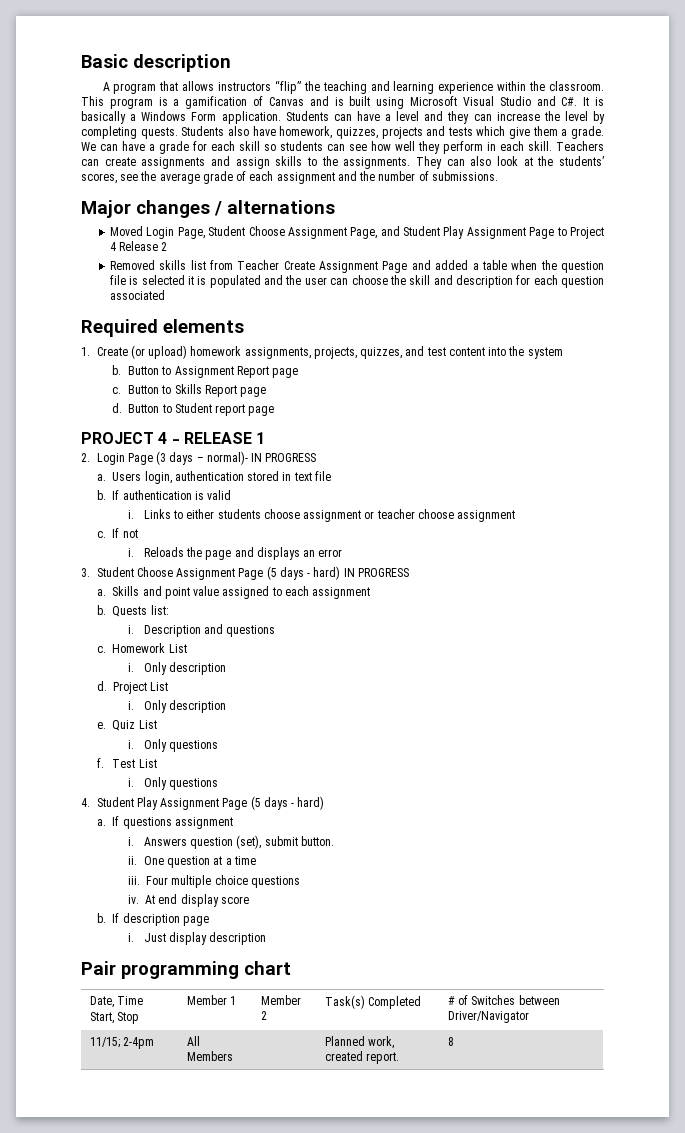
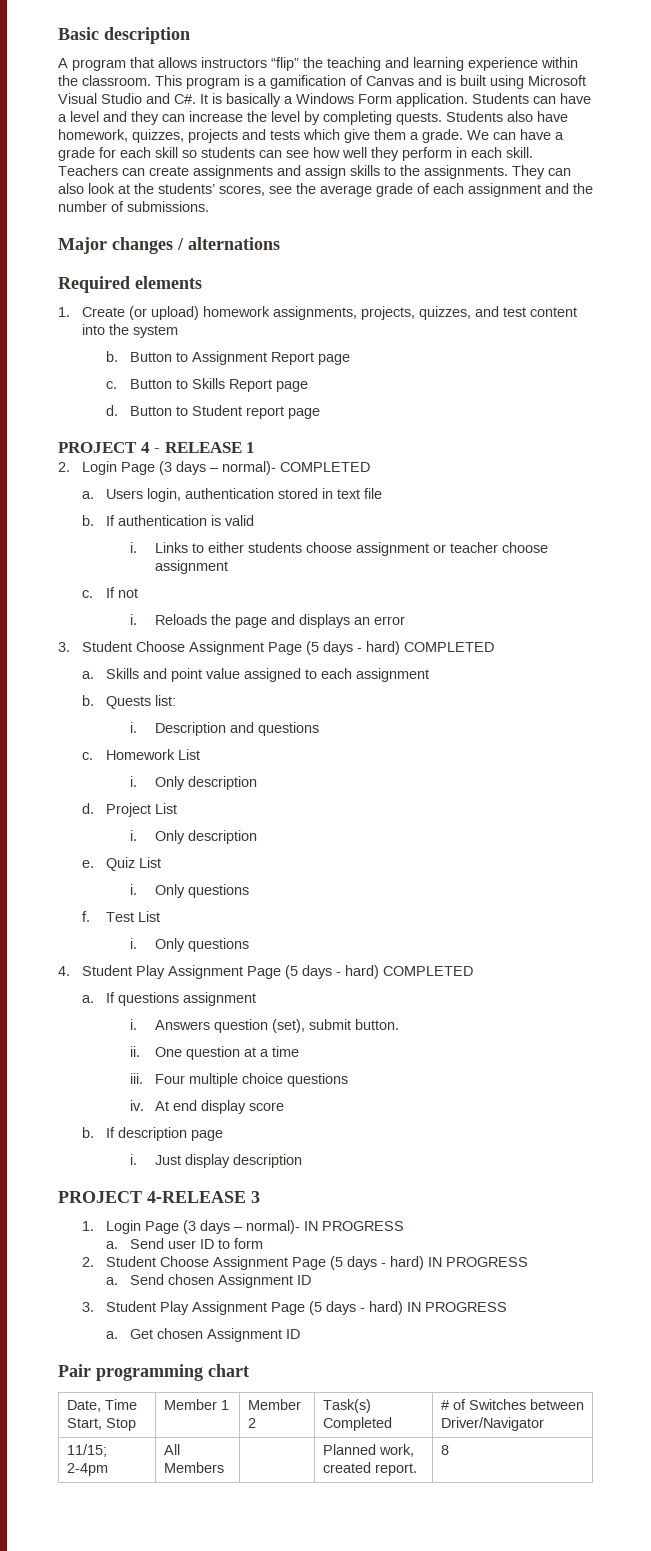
[109,226,605,239] [109,241,168,251] [109,260,604,273] [109,275,604,288] [109,290,165,300] // Moved Login Page, Student Choose Assignment Page, and Student Play Assignment Page to Project 4 Release 2 // Removed skills list from Teacher Create Assignment Page and added a table when the question file is selected it is populated and the user can choose the skill and description for each question associated -> (280, 243) none
[251,453,317,462] IN PROGRESS -> [280,462,371,472] COMPLETED
[343,568,409,577] IN PROGRESS -> [404,642,495,652] COMPLETED
(325, 803) none -> [383,966,474,976] COMPLETED
(267, 938) none -> [58,1191,260,1203] [82,1220,405,1234] [106,1238,264,1249] [82,1256,529,1270] [106,1274,312,1288] [82,1301,508,1315] [106,1328,301,1342] // PROJECT 4-RELEASE 3 // 1. Login Page (3 days – normal)- IN PROGRESS // a. Send user ID to form // 2. Student Choose Assignment Page (5 days - hard) IN PROGRESS // a. Send chosen Assignment ID // 3. Student Play Assignment Page (5 days - hard) IN PROGRESS // a. Get chosen Assignment ID

